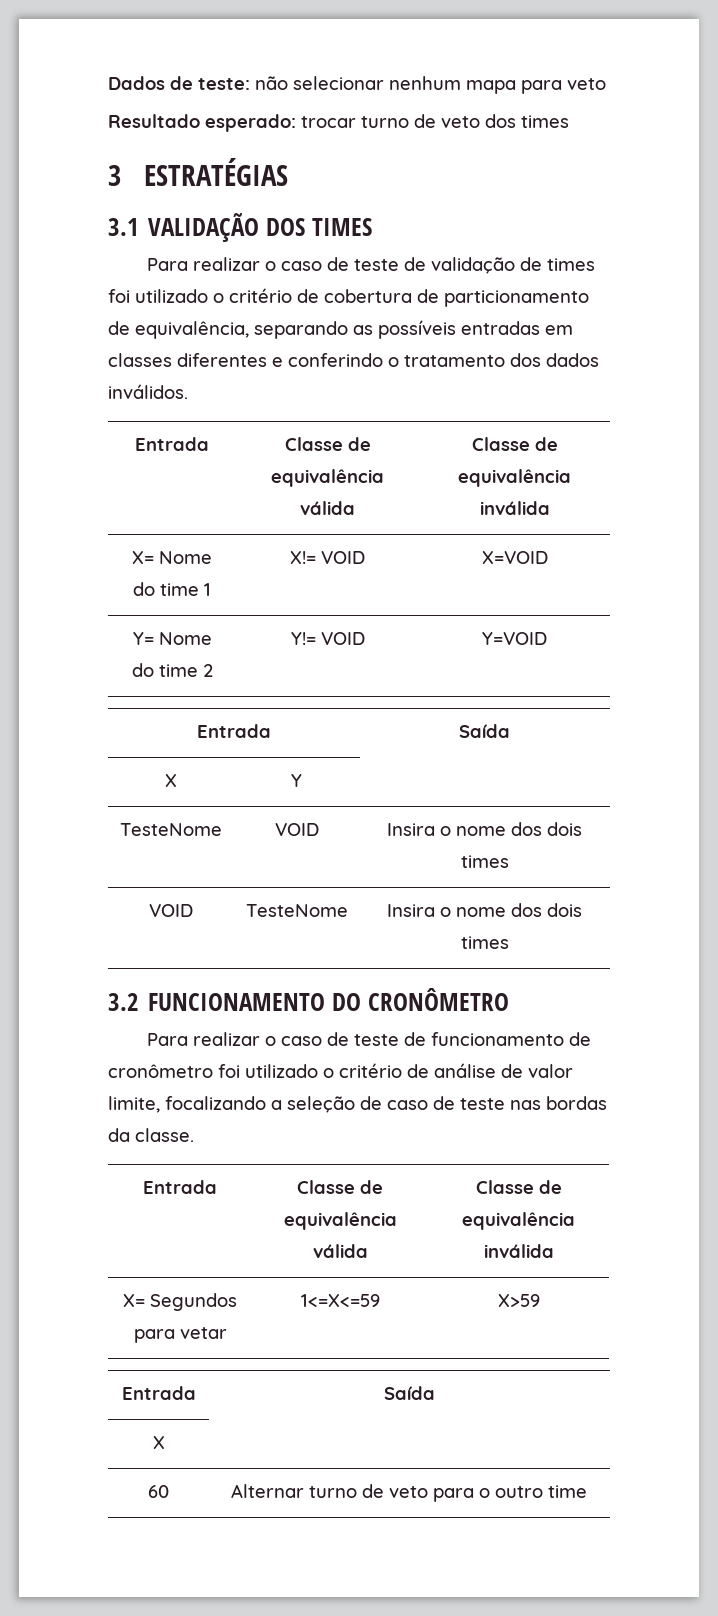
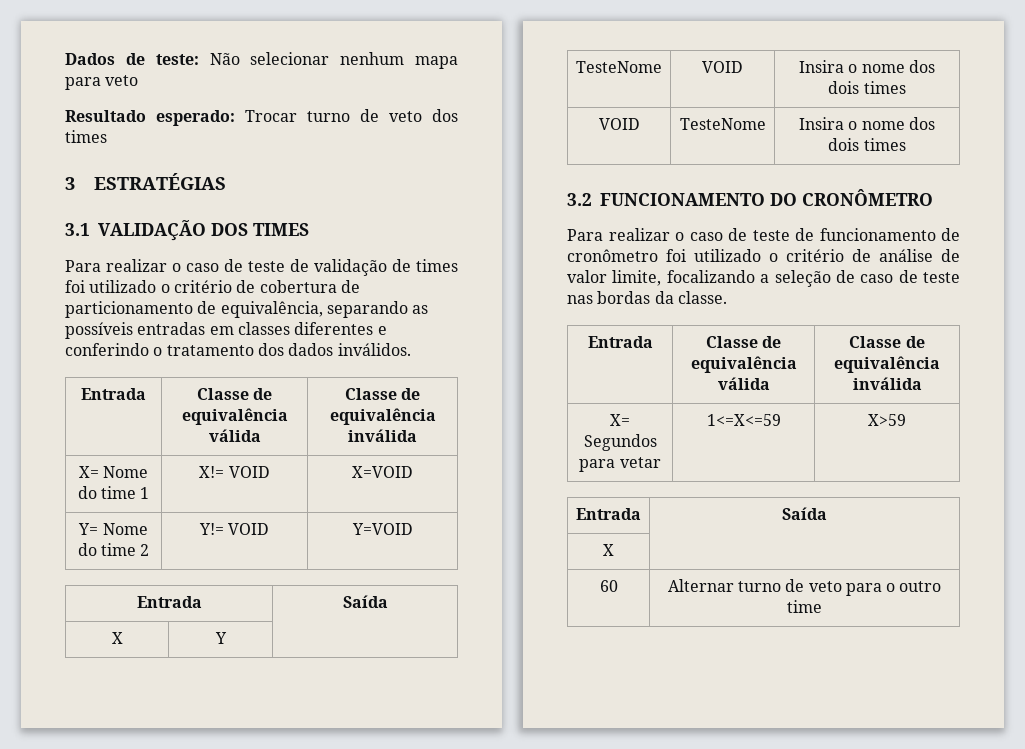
[255,76,288,90] não -> [209,53,240,65] Não
[301,116,356,128] trocar -> [245,110,297,122] Trocar

